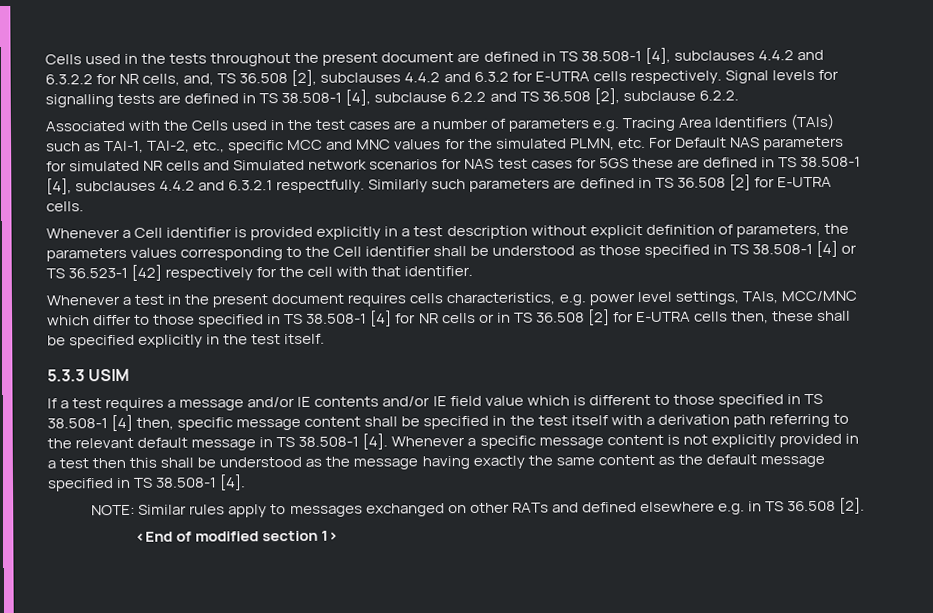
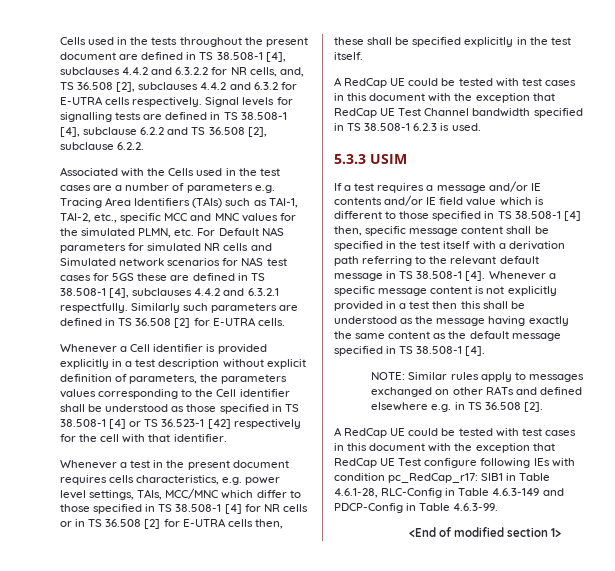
(326, 339) none -> [334,77,576,88] [334,93,555,103] [334,108,583,118] [334,123,481,131] // A RedCap UE could be tested with test cases in this document with the exception that RedCap UE Test Channel bandwidth specified in TS 38.508-1 6.2.3 is used.
(866, 505) none -> [334,427,576,438] [334,443,555,453] [334,458,575,468] [334,473,551,483] [334,488,564,498] [334,503,499,513] // A RedCap UE could be tested with test cases in this document with the exception that RedCap UE Test configure following IEs with condition pc_RedCap_r17: SIB1 in Table 4.6.1-28, RLC-Config in Table 4.6.3-149 and PDCP-Config in Table 4.6.3-99.

